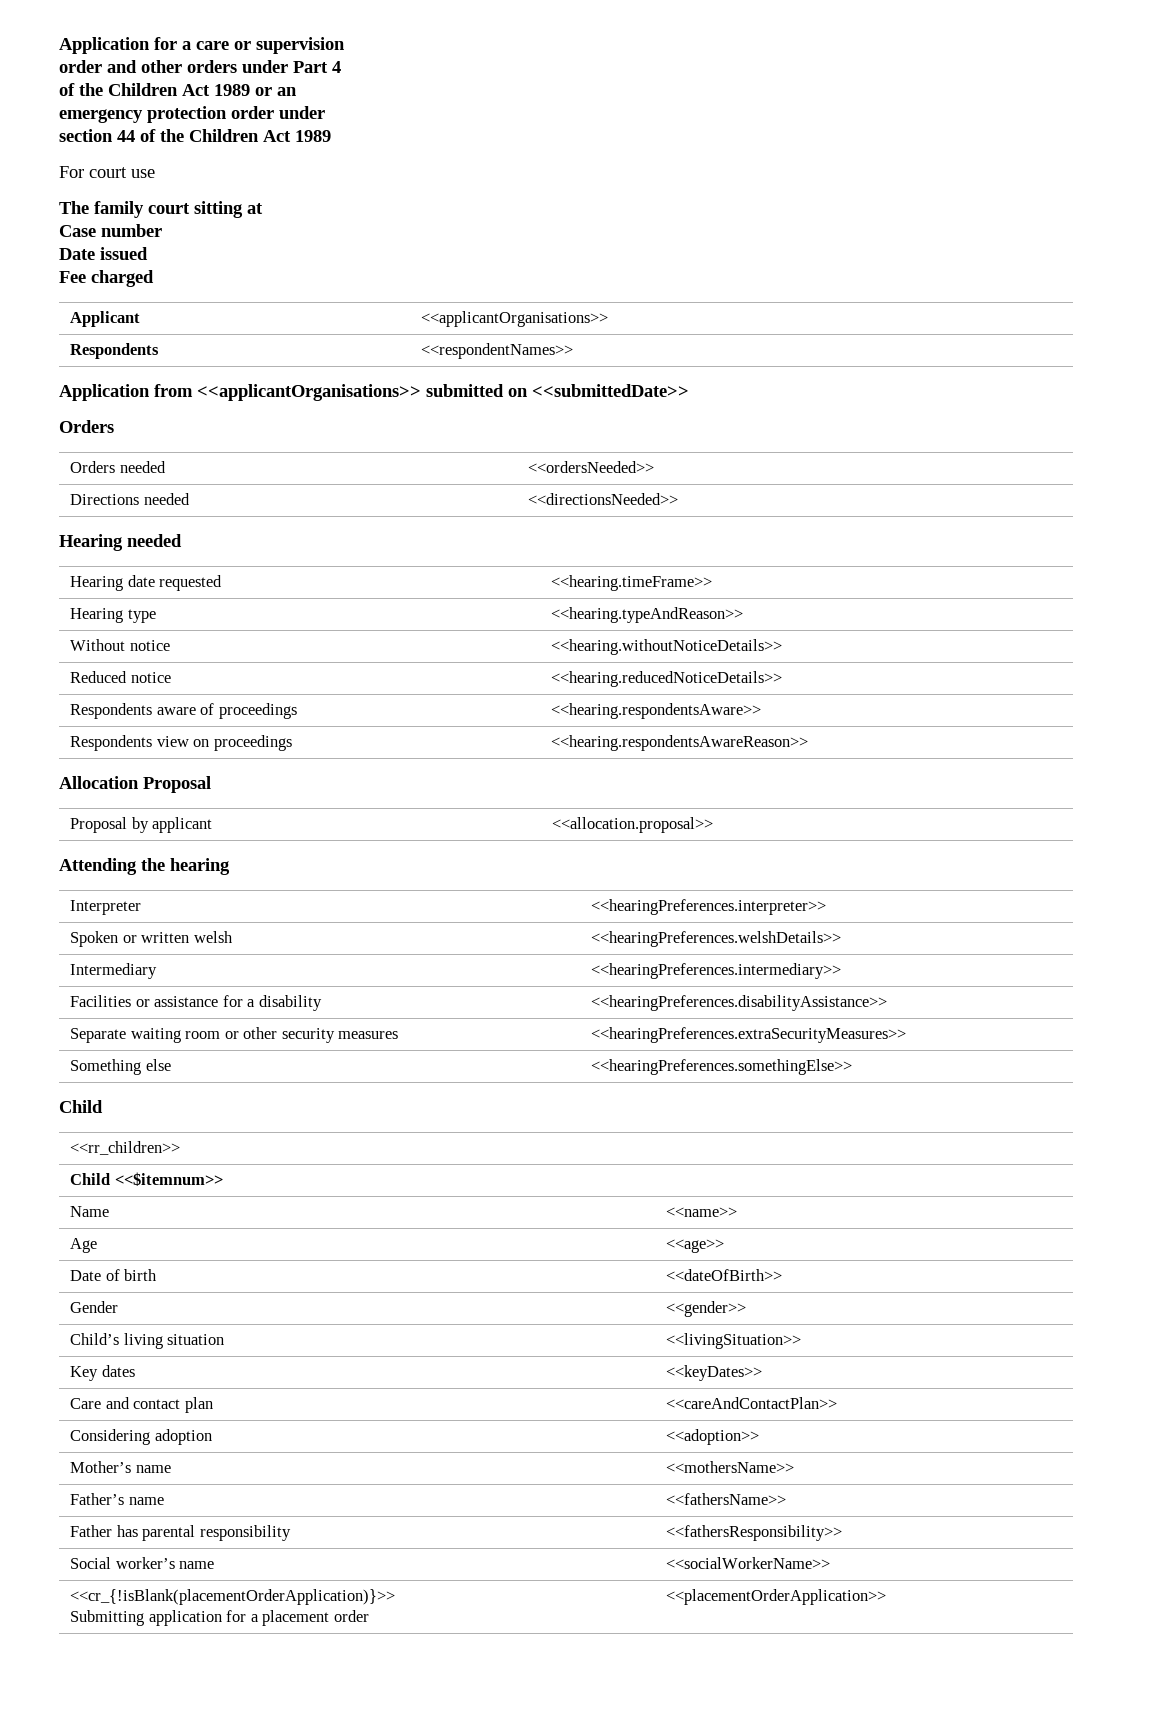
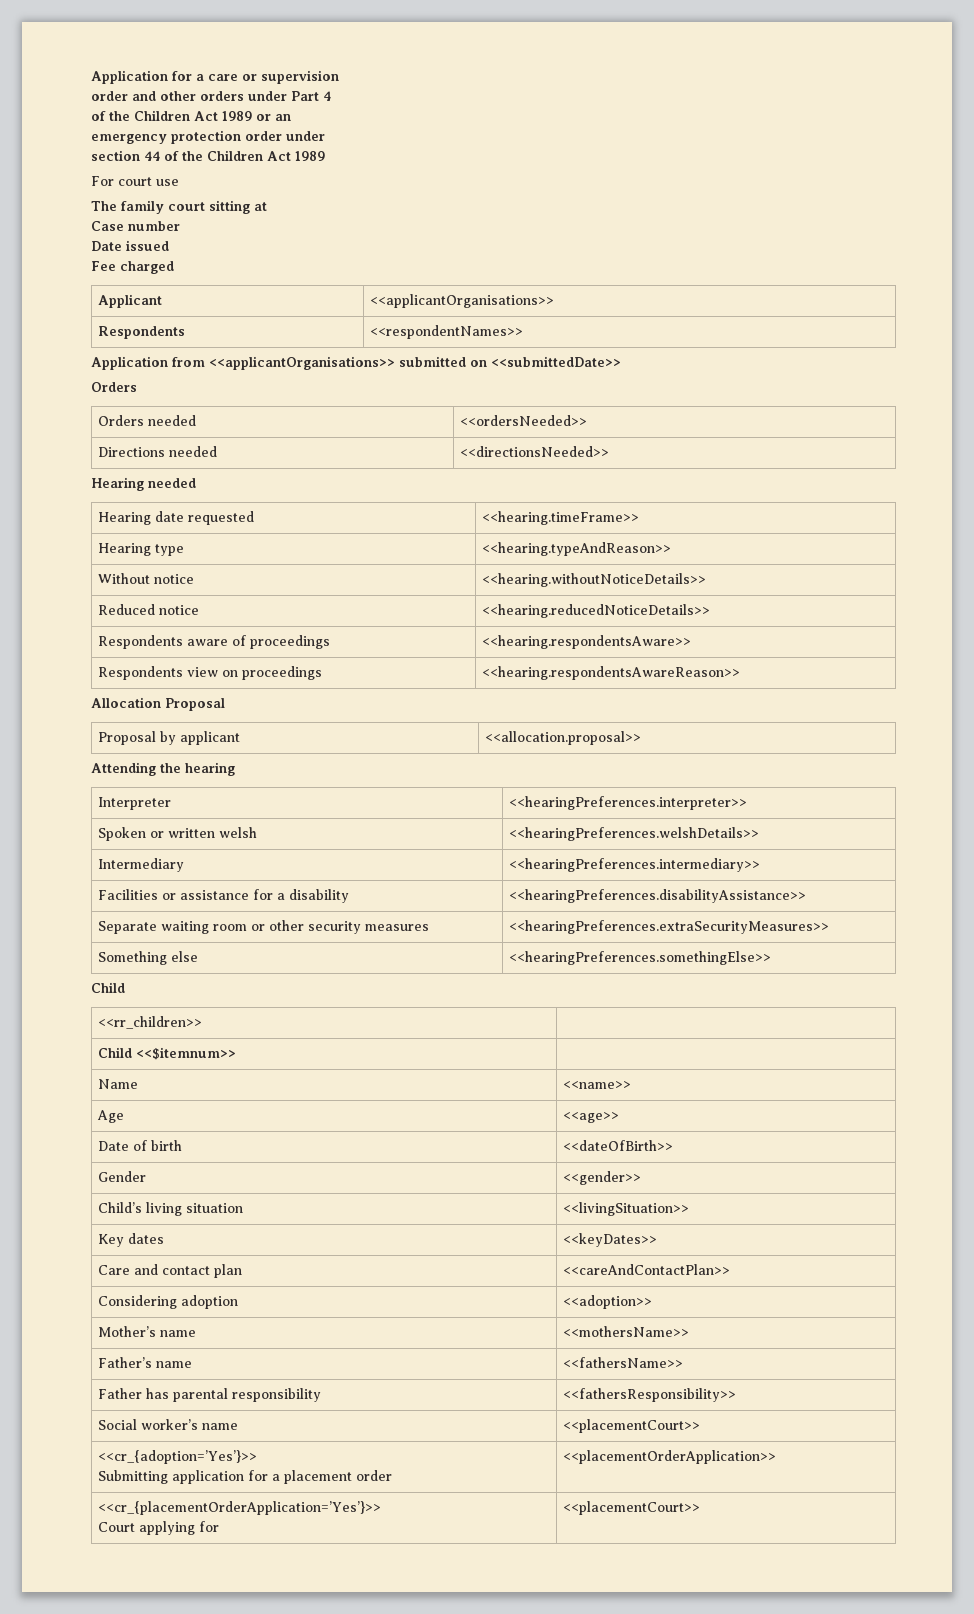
[666,1557,831,1569] [70,1589,396,1605] <<socialWorkerName>> // <<cr_{!isBlank(placementOrderApplication)}>> -> [563,1419,701,1433] [98,1450,258,1464] <<placementCourt>> // <<cr_{adoption=’Yes’}>>
(887, 1597) none -> [98,1501,382,1515] [98,1521,220,1535] [563,1501,701,1515] // <<cr_{placementOrderApplication=’Yes’}>> // Court applying for | <<placementCourt>>

